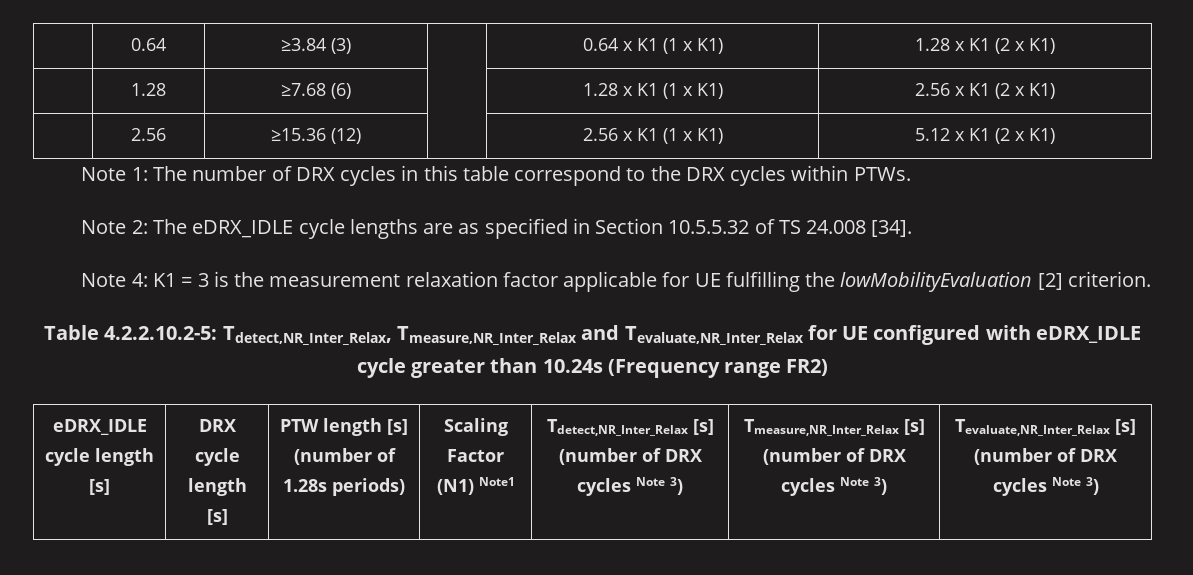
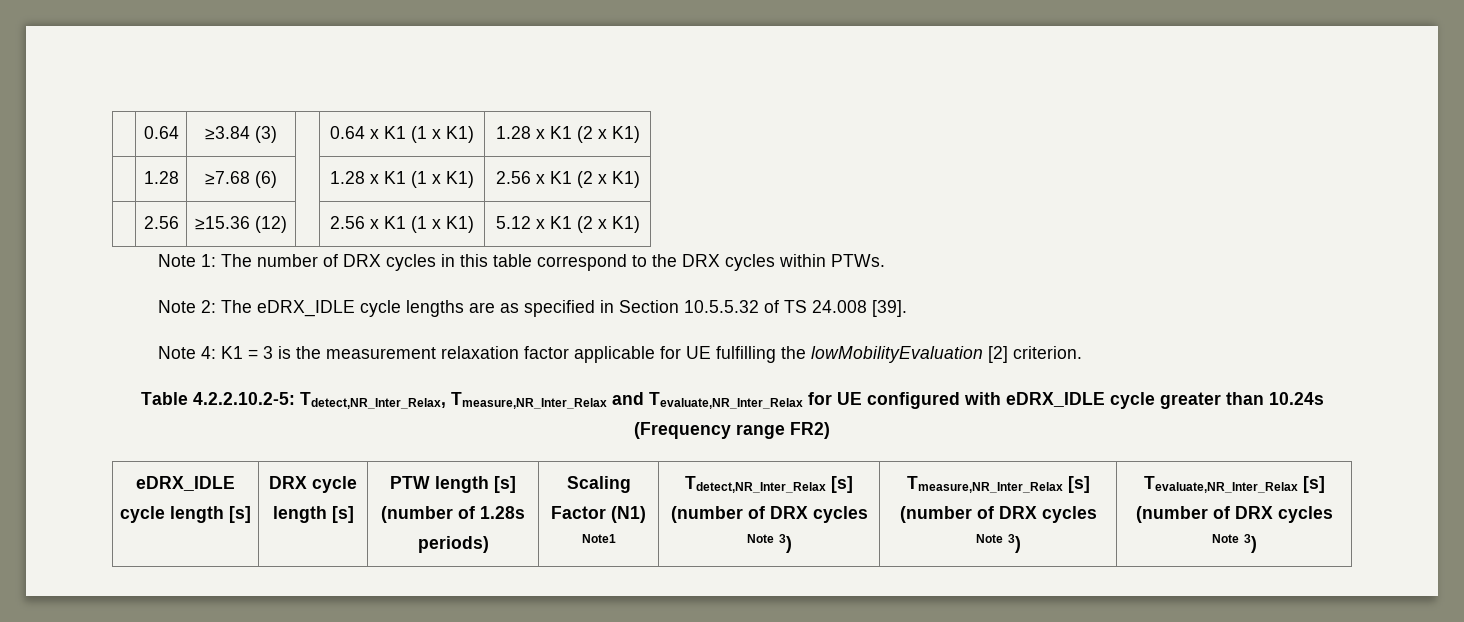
[871,220,913,237] [34]. -> [872,300,908,317] [39].

